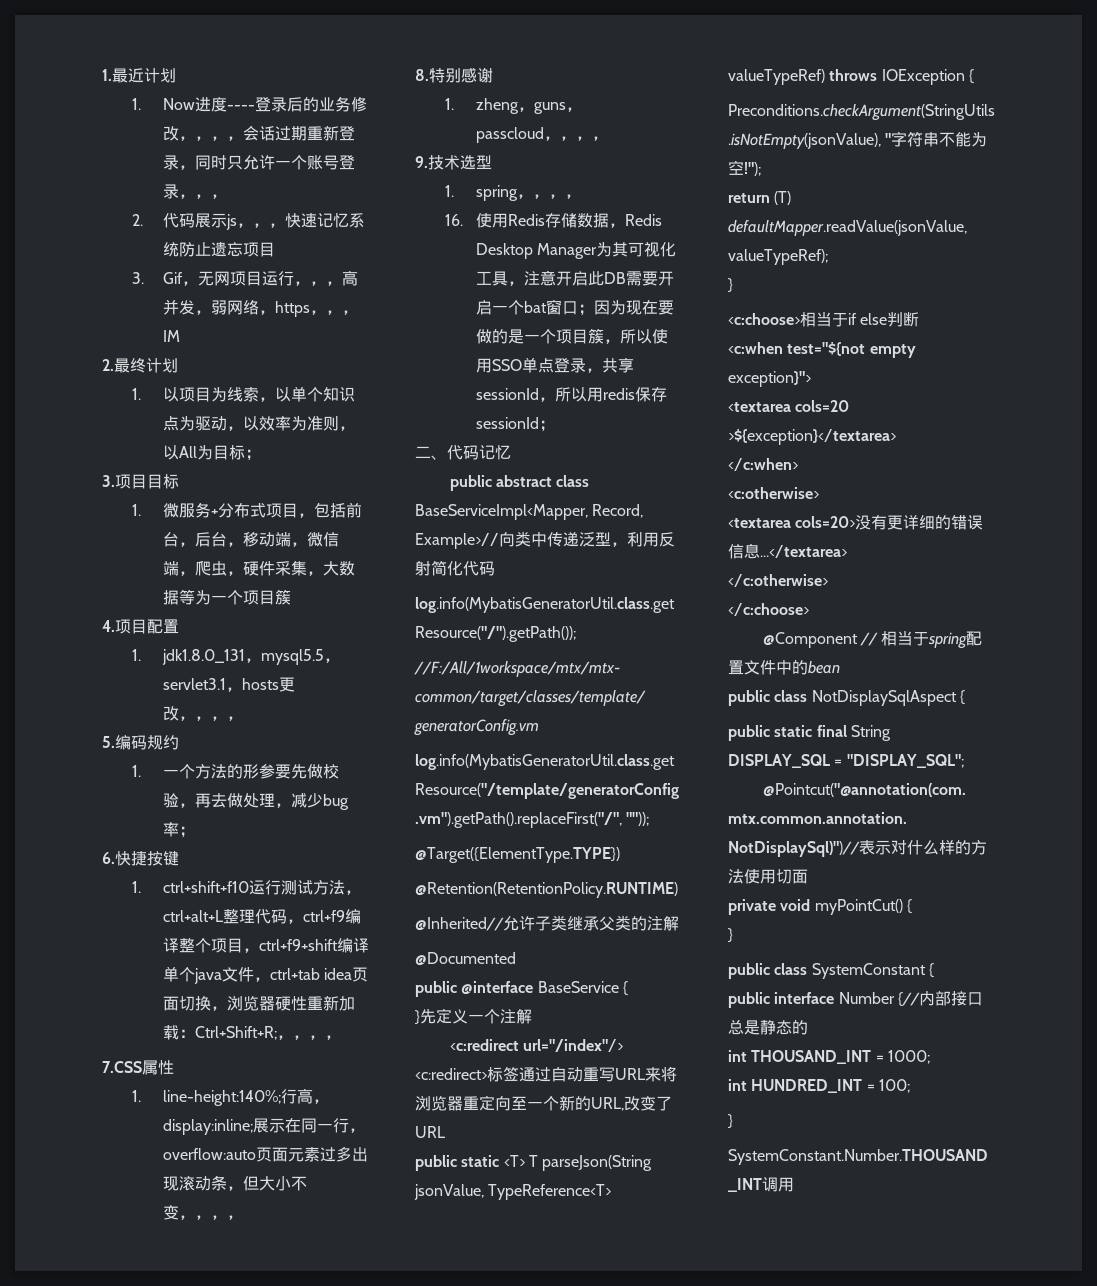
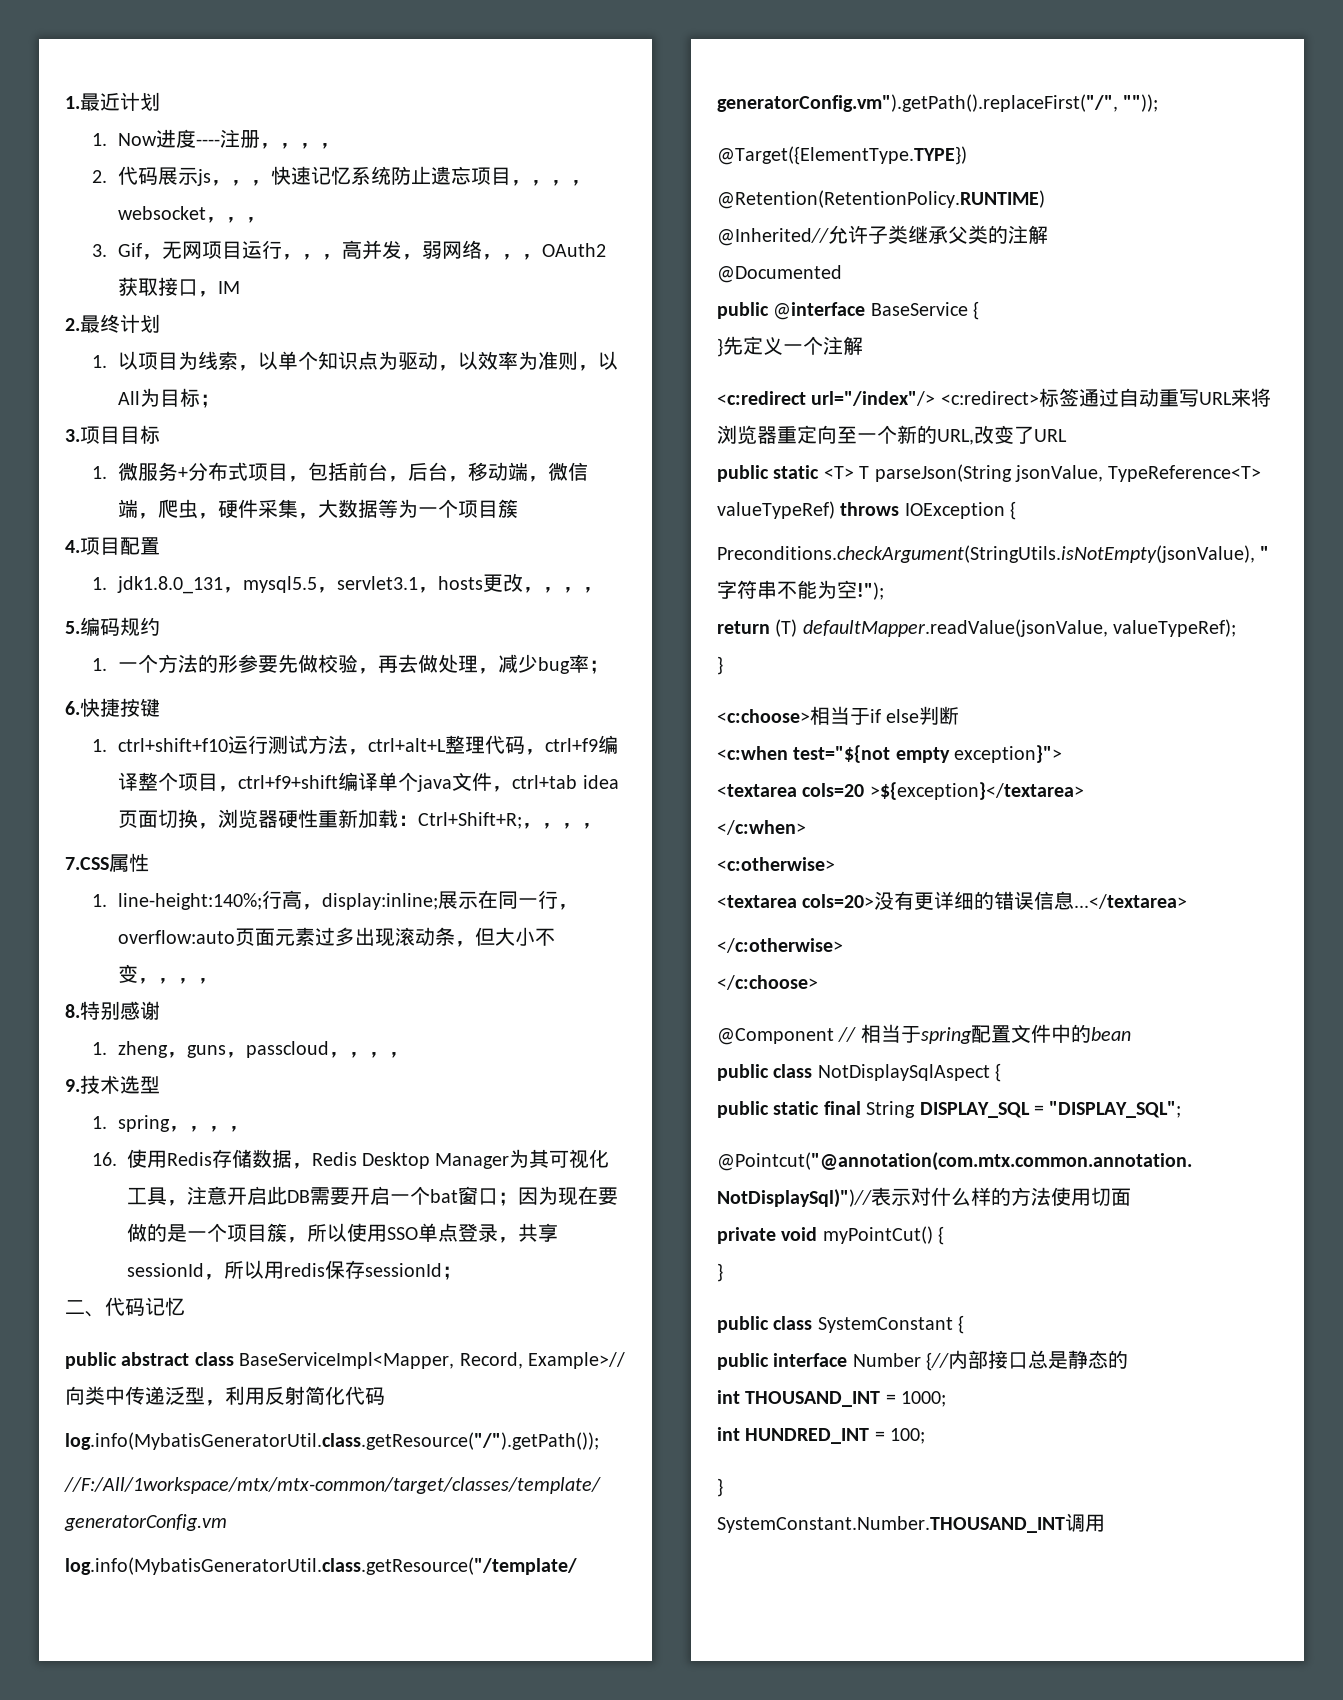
[254,96,367,112] [162,125,355,141] [162,155,355,170] [162,184,179,199] 登录后的业务修改，，，，会话过期重新登录，同时只允许一个账号登录 -> [220,129,281,149] 注册，
(275, 249) none -> [511,180,592,186] [118,206,267,223] ，，，，websocket，，，
[274,301,342,317] https，， -> [502,243,607,260] [118,277,199,296] ，，OAuth2获取接口

